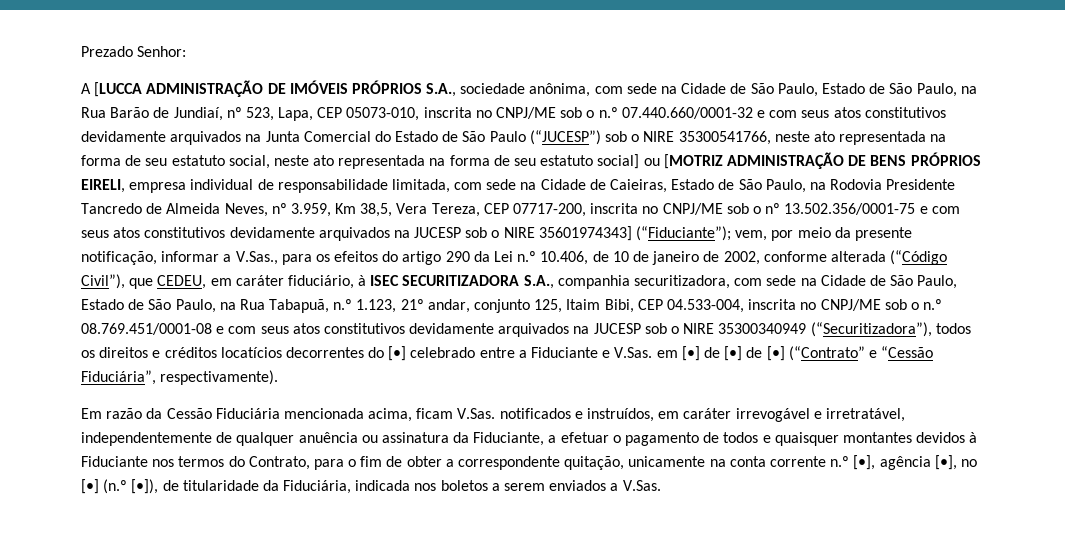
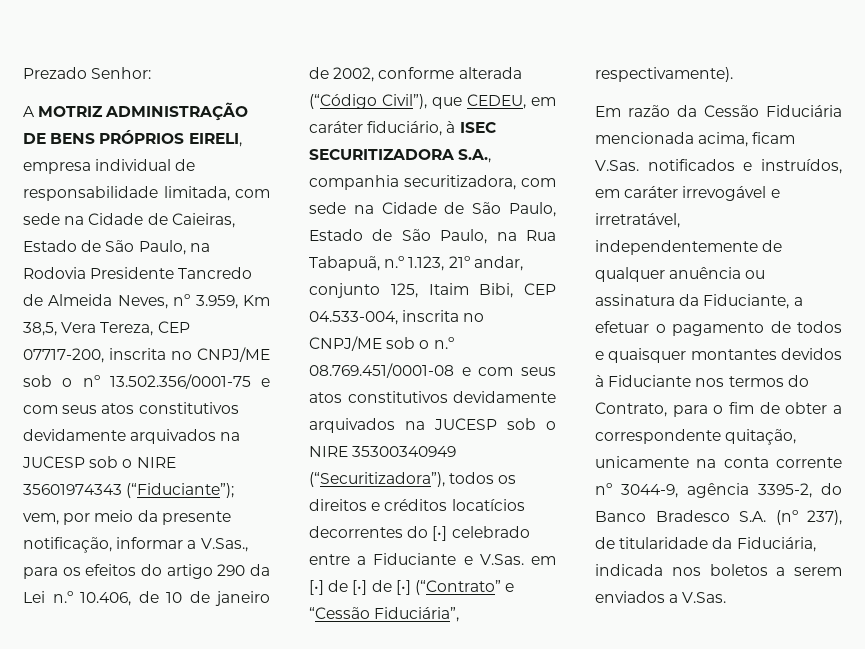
[94,80,977,97] [81,107,946,121] [81,130,947,145] [81,154,723,169] [LUCCA ADMINISTRAÇÃO DE IMÓVEIS PRÓPRIOS S.A., sociedade anônima, com sede na Cidade de São Paulo, Estado de São Paulo, na Rua Barão de Jundiaí, nº 523, Lapa, CEP 05073-010, inscrita no CNPJ/ME sob o n.º 07.440.660/0001-32 e com seus atos constitutivos devidamente arquivados na Junta Comercial do Estado de São Paulo (“JUCESP”) sob o NIRE 35300541766, neste ato representada na forma de seu estatuto social, neste ato representada na forma de seu estatuto social] ou [MOTRIZ -> [38,106,104,117] MOTRIZ
[538,226,632,241] 35601974343] -> [23,484,122,495] 35601974343
[830,455,977,470] [81,479,159,494] n.º [•], agência [•], no [•] (n.º [•]), -> [595,483,842,498] [595,510,842,525] nº 3044-9, agência 3395-2, do Banco Bradesco S.A. (nº 237),

